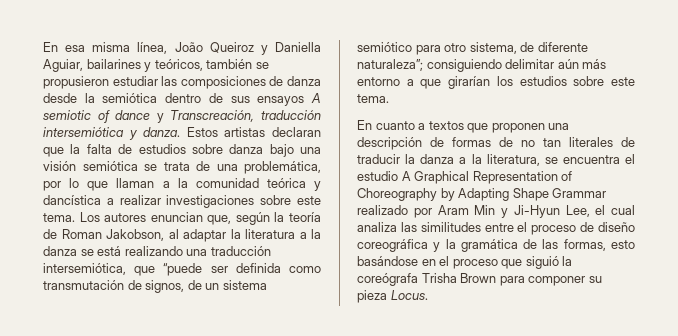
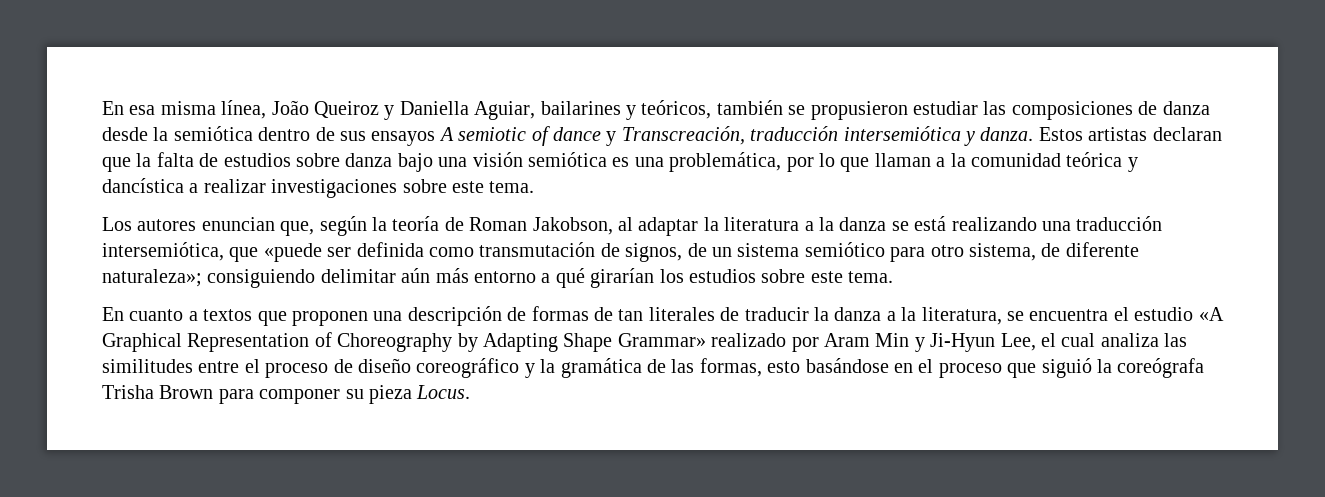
[144,161,210,171] se trata de -> [612,157,630,167] es
(75, 217) none -> (535, 187) //
[163,263,203,276] “puede -> [263,243,322,262] «puede
[357,59,423,71] naturaleza”; -> [102,269,202,287] naturaleza»;
[420,79,442,89] que -> [555,268,585,288] qué
[521,140,535,147] no -> (613, 314) none
[401,171,411,181] A -> [1198,307,1224,321] «A
[552,188,607,198] Grammar -> [617,333,706,347] Grammar»
[357,239,428,252] coreográfica -> [416,358,520,378] coreográfico

